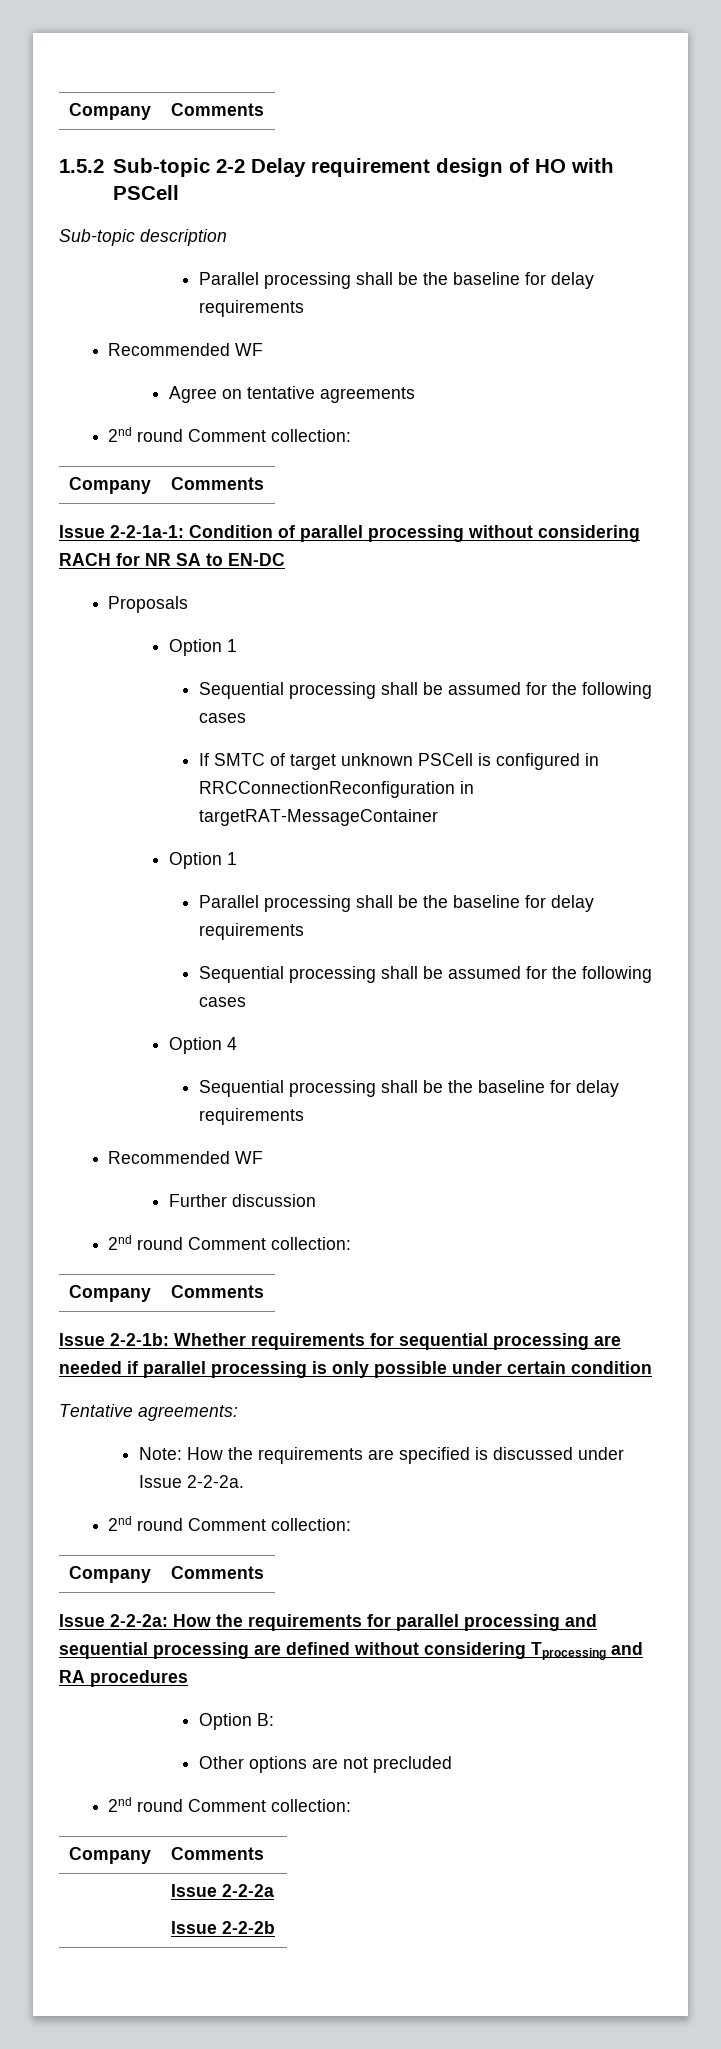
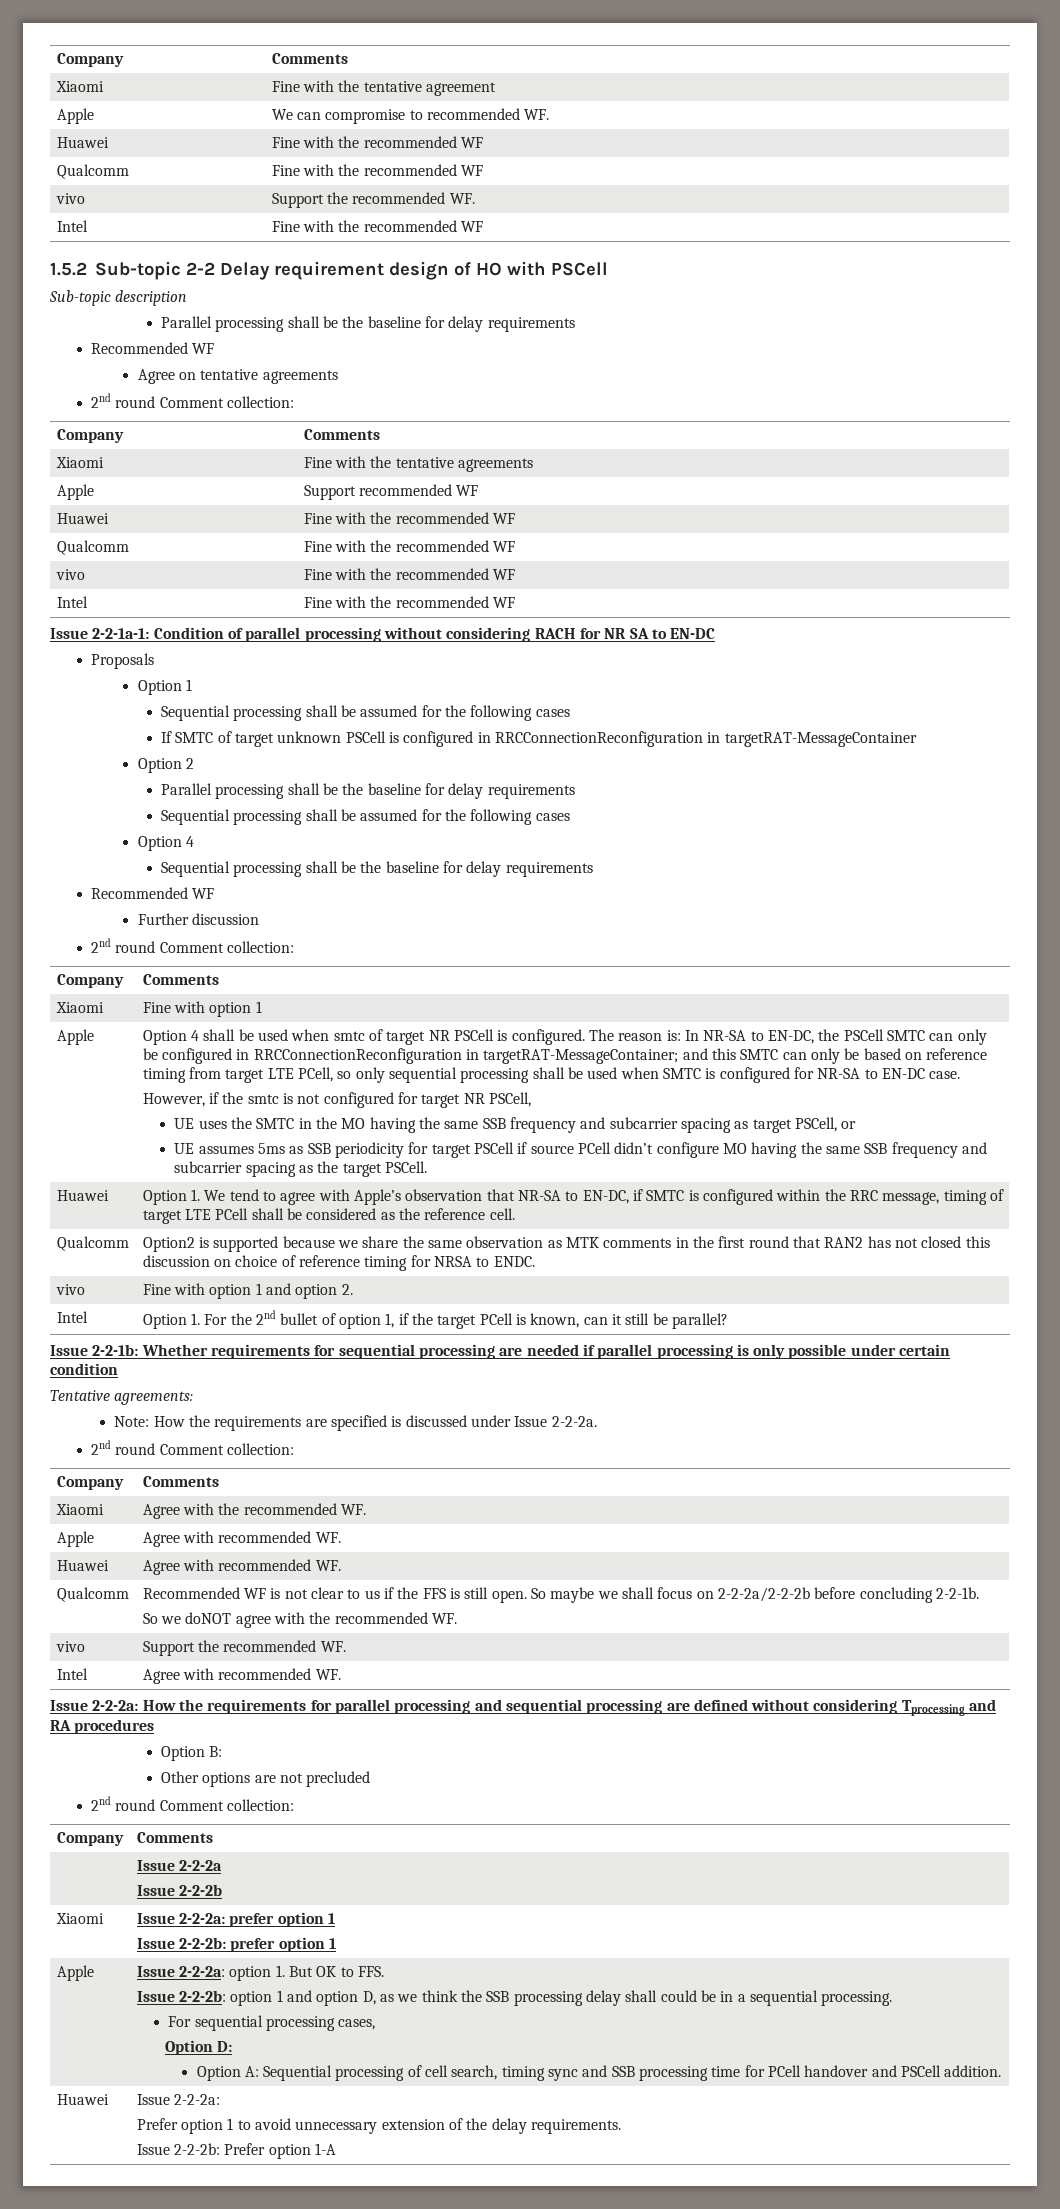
[68,103,151,120] [170,103,264,116] Company | Comments -> [56,53,124,67] [271,53,348,64] [55,81,104,92] [271,80,497,96] [56,108,94,124] [271,108,550,124] [56,137,109,148] [271,136,484,148] [56,164,129,179] [271,164,484,176] [55,193,85,204] [271,192,475,208] [56,220,88,232] [271,220,484,232] Company | Comments // Xiaomi | Fine with the tentative agreement // Apple | We can compromise to recommended WF. // Huawei | Fine with the recommended WF // Qualcomm | Fine with the recommended WF // vivo | Support the recommended WF. // Intel | Fine with the recommended WF
(264, 483) none -> [55,457,104,468] [303,456,534,472] [56,484,94,500] [303,484,479,500] [56,513,109,524] [303,512,516,524] [56,540,129,555] [303,540,516,552] [55,569,85,580] [303,568,516,580] [56,596,88,608] [303,596,516,608] // Xiaomi | Fine with the tentative agreements // Apple | Support recommended WF // Huawei | Fine with the recommended WF // Qualcomm | Fine with the recommended WF // vivo | Fine with the recommended WF // Intel | Fine with the recommended WF
[226,852,237,865] 1 -> [186,758,195,769] 2
(264, 1291) none -> [55,1002,104,1013] [142,1001,262,1017] [56,1029,94,1045] [142,1029,987,1045] [142,1048,988,1064] [142,1067,961,1083] [142,1092,532,1108] [174,1117,857,1133] [174,1142,987,1158] [174,1161,428,1177] [56,1190,109,1201] [142,1189,1004,1205] [142,1208,515,1224] [56,1236,129,1251] [142,1236,990,1252] [142,1255,535,1271] [55,1284,85,1295] [142,1283,353,1299] [56,1311,88,1323] [142,1310,728,1329] // Xiaomi | Fine with option 1 // Apple | Option 4 shall be used when smtc of target NR PSCell is configured. The reason is: In NR-SA to EN-DC, the PSCell SMTC can only be configured in RRCConnectionReconfiguration in targetRAT-MessageContainer; and this SMTC can only be based on reference timing from target LTE PCell, so only sequential processing shall be used when SMTC is configured for NR-SA to EN-DC case. // However, if the smtc is not configured for target NR PSCell, // UE uses the SMTC in the MO having the same SSB frequency and subcarrier spacing as target PSCell, or // UE assumes 5ms as SSB periodicity for target PSCell if source PCell didn’t configure MO having the same SSB frequency and subcarrier spacing as the target PSCell. // Huawei | Option 1. We tend to agree with Apple’s observation that NR-SA to EN-DC, if SMTC is configured within the RRC message, timing of target LTE PCell shall be considered as the reference cell. // Qualcomm | Option2 is supported because we share the same observation as MTK comments in the first round that RAN2 has not closed this discussion on choice of reference timing for NRSA to ENDC. // vivo | Fine with option 1 and option 2. // Intel | Option 1. For the 2nd bullet of option 1, if the target PCell is known, can it still be parallel?
(264, 1572) none -> [55,1504,104,1515] [142,1503,367,1519] [56,1531,94,1547] [142,1531,341,1547] [56,1560,109,1571] [142,1559,341,1575] [56,1587,129,1602] [142,1587,979,1603] [142,1612,458,1628] [55,1641,85,1652] [142,1640,346,1656] [56,1668,88,1680] [142,1668,341,1684] // Xiaomi | Agree with the recommended WF. // Apple | Agree with recommended WF. // Huawei | Agree with recommended WF. // Qualcomm | Recommended WF is not clear to us if the FFS is still open. So maybe we shall focus on 2-2-2a/2-2-2b before concluding 2-2-1b. // So we doNOT agree with the recommended WF. // vivo | Support the recommended WF. // Intel | Agree with recommended WF.
(275, 1927) none -> [55,1913,104,1924] [136,1912,336,1927] [136,1937,337,1952] [56,1965,94,1981] [136,1965,385,1981] [136,1990,893,2006] [168,2015,376,2031] [164,2040,233,2055] [196,2065,1002,2081] [56,2094,109,2105] [136,2094,221,2105] [136,2118,622,2134] [136,2143,337,2159] // Xiaomi | Issue 2-2-2a: prefer option 1 // Issue 2-2-2b: prefer option 1 // Apple | Issue 2-2-2a: option 1. But OK to FFS. // Issue 2-2-2b: option 1 and option D, as we think the SSB processing delay shall could be in a sequential processing. // For sequential processing cases, // Option D: // Option A: Sequential processing of cell search, timing sync and SSB processing time for PCell handover and PSCell addition. // Huawei | Issue 2-2-2a: // Prefer option 1 to avoid unnecessary extension of the delay requirements. // Issue 2-2-2b: Prefer option 1-A

